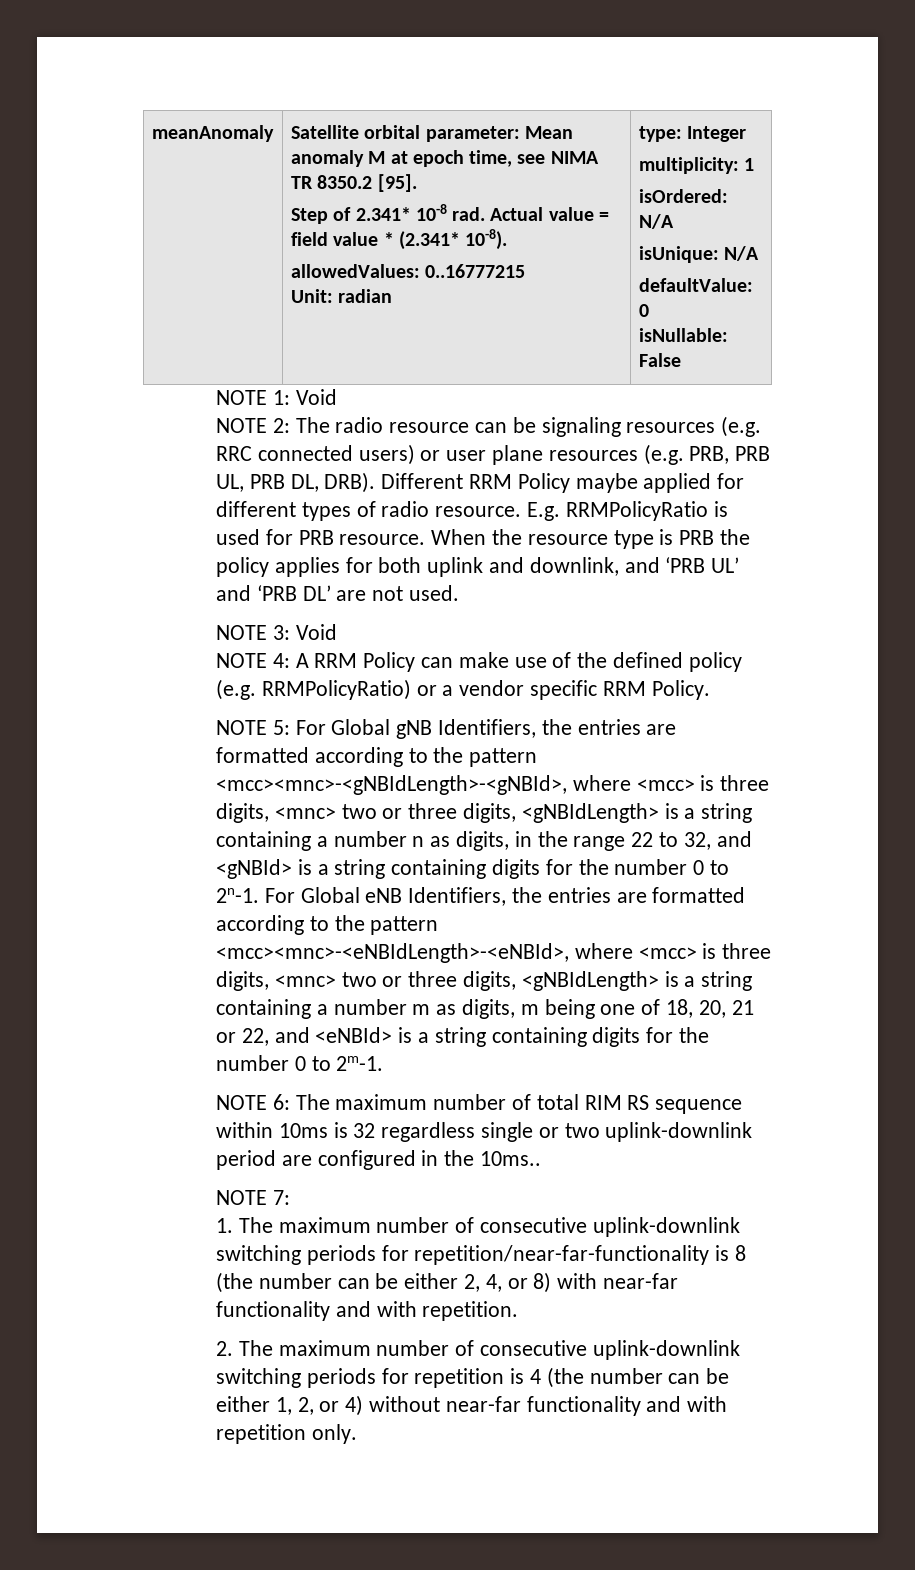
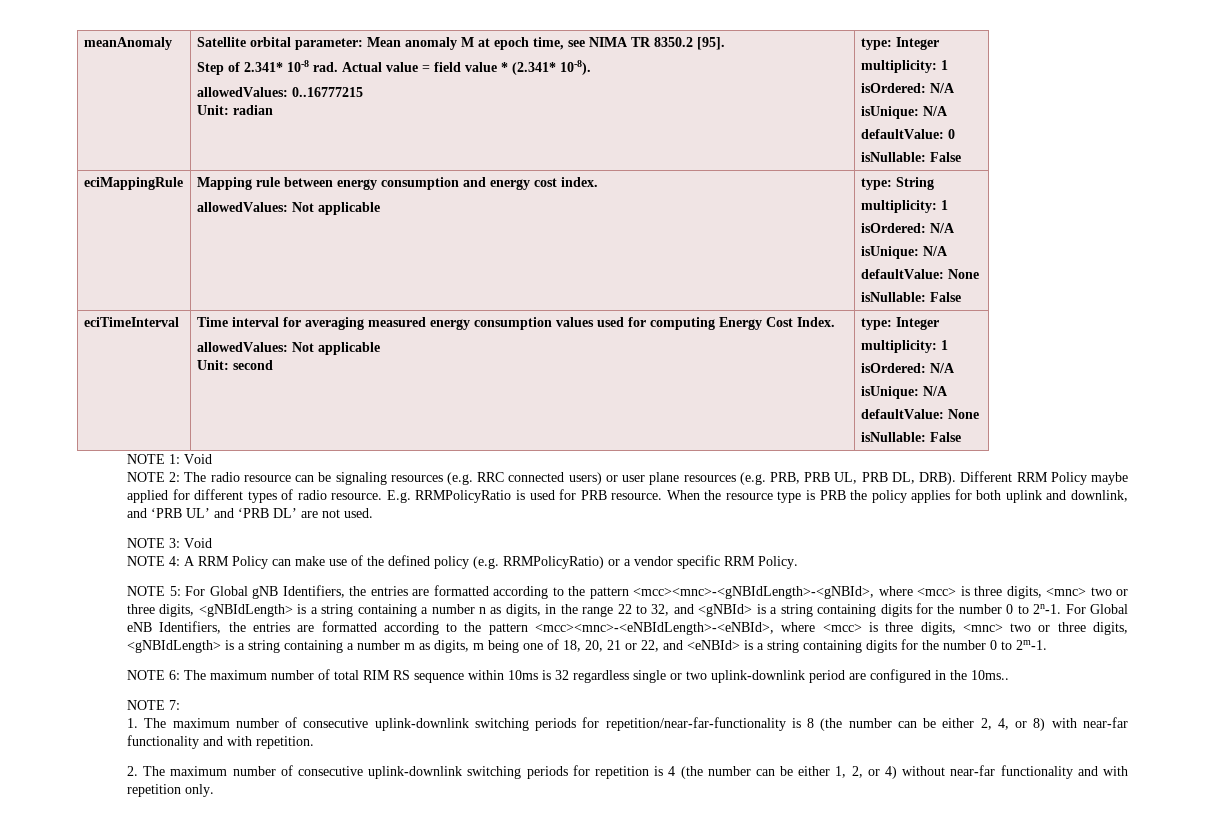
(681, 360) none -> [83,177,183,190] [196,177,598,190] [196,202,380,215] [860,177,934,190] [860,200,948,213] [860,223,955,233] [860,246,948,259] [860,269,979,279] [860,292,961,302] [83,317,179,327] [196,317,835,330] [196,342,380,355] [196,360,273,370] [860,317,939,330] [860,340,948,353] [860,363,955,373] [860,386,948,399] [860,409,979,419] [860,432,961,442] // eciMappingRule | Mapping rule between energy consumption and energy cost index. // allowedValues: Not applicable | type: String // multiplicity: 1 // isOrdered: N/A // isUnique: N/A // defaultValue: None // isNullable: False // eciTimeInterval | Time interval for averaging measured energy consumption values used for computing Energy Cost Index. // allowedValues: Not applicable // Unit: second | type: Integer // multiplicity: 1 // isOrdered: N/A // isUnique: N/A // defaultValue: None // isNullable: False

